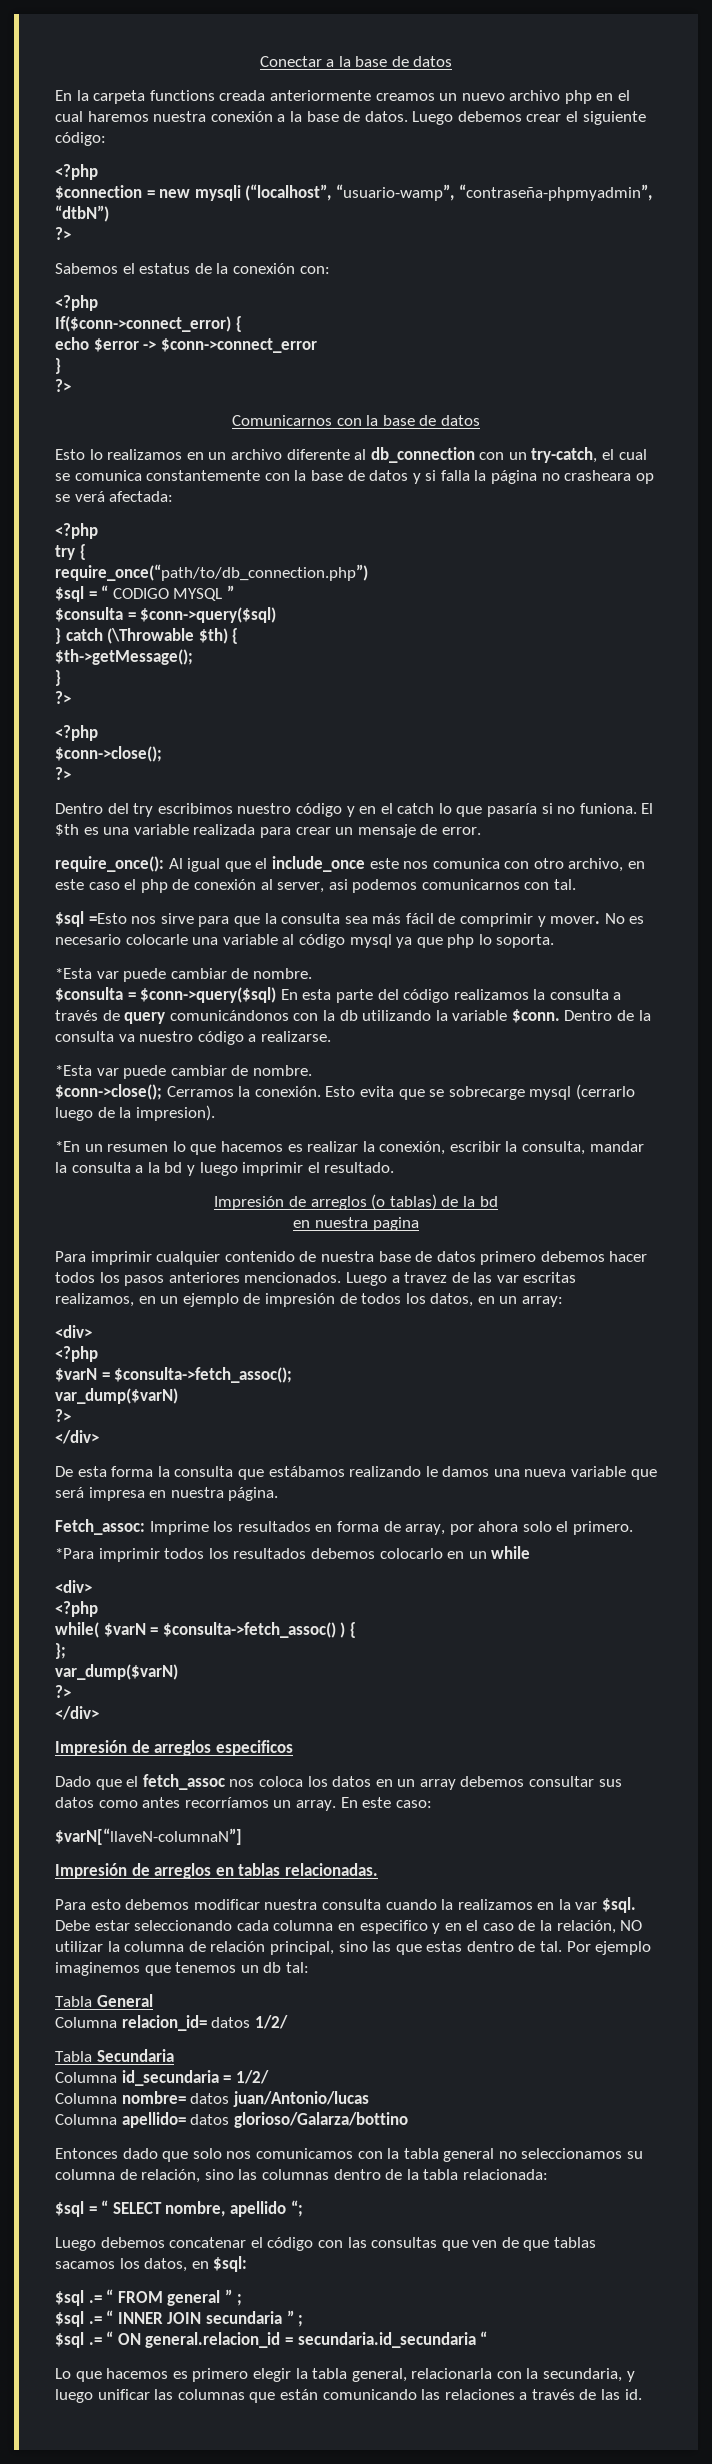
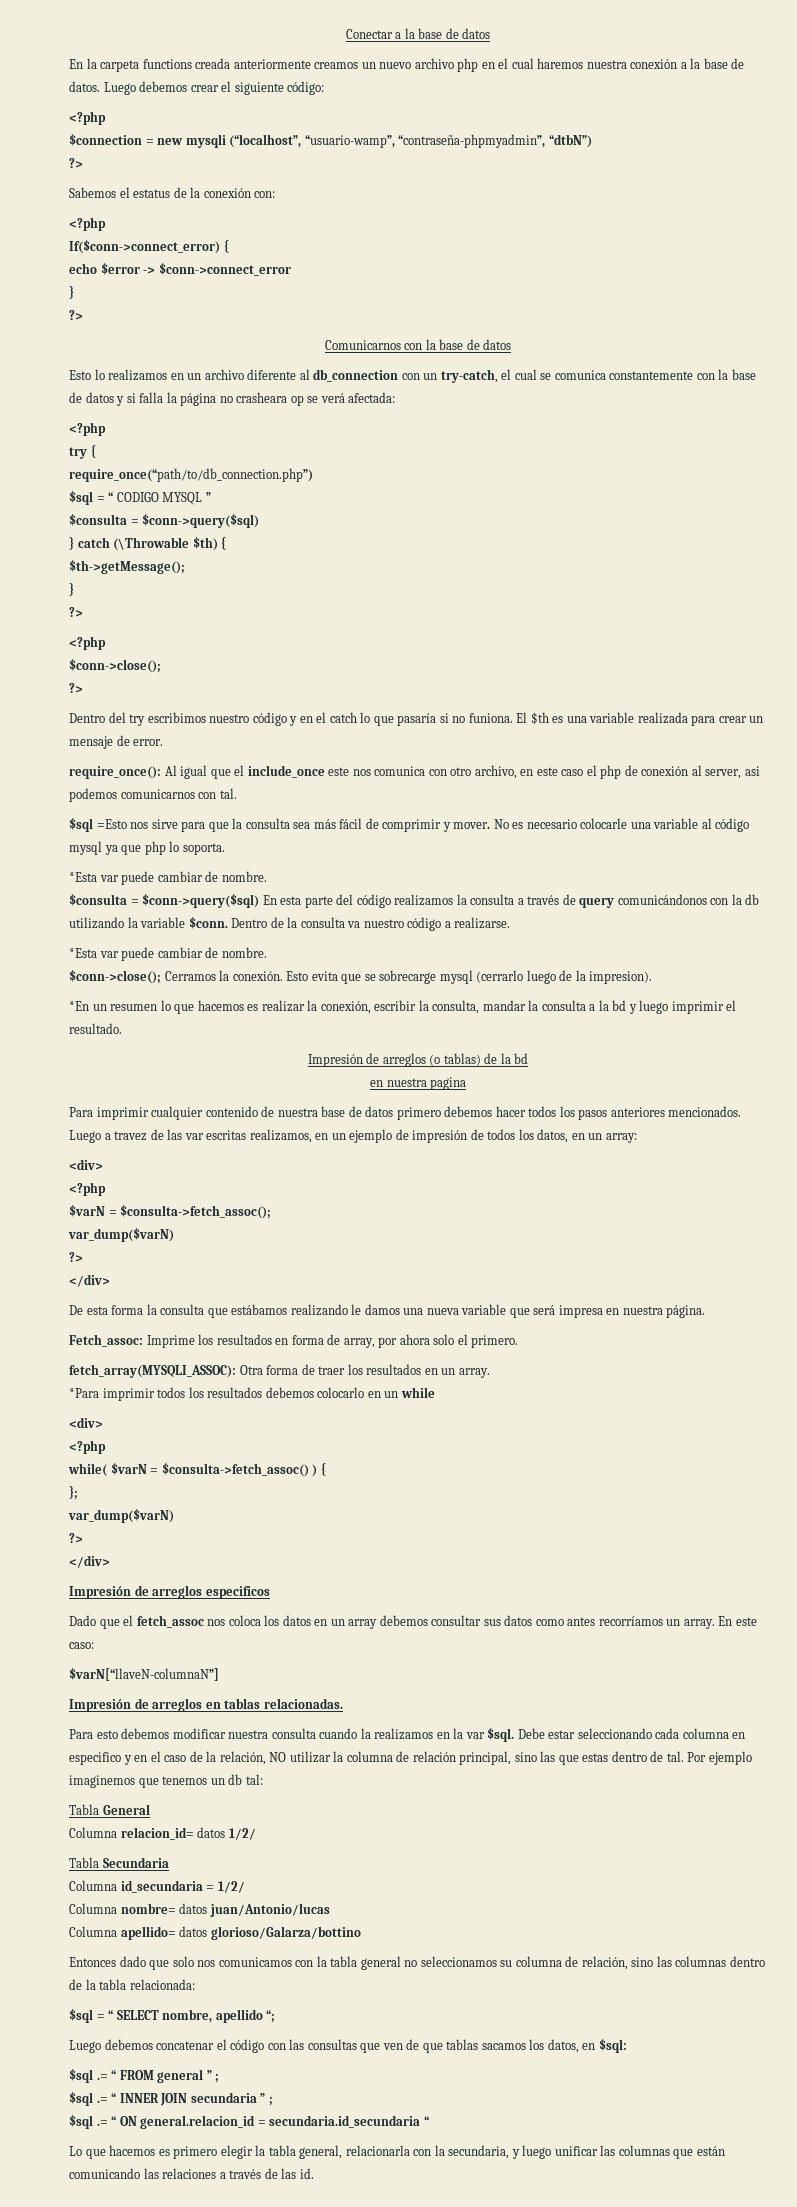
(634, 1528) none -> [69,1364,490,1378] // fetch_array(MYSQLI_ASSOC): Otra forma de traer los resultados en un array.

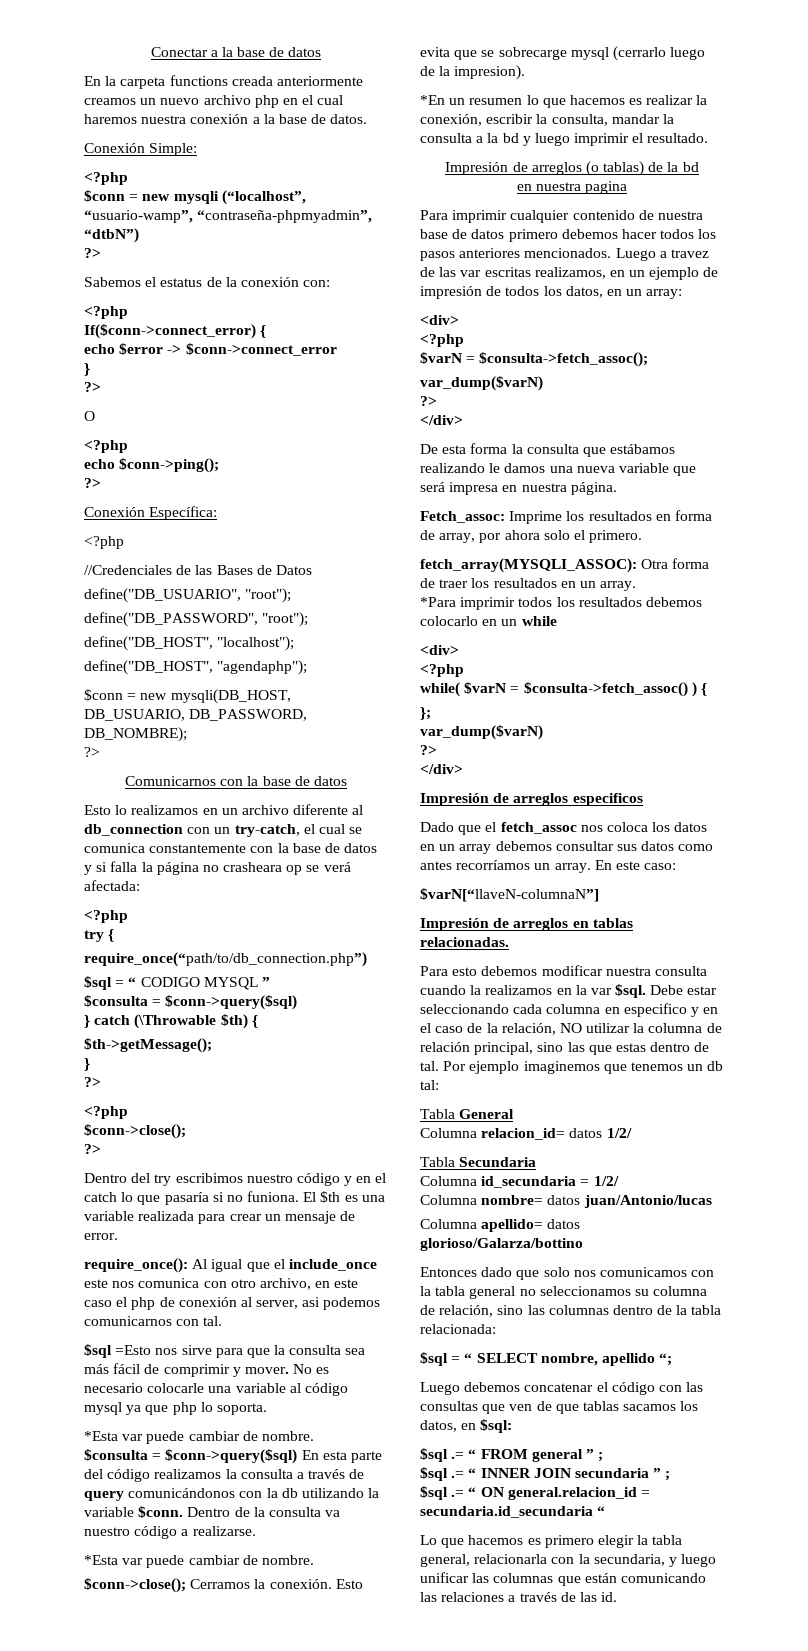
[103,81,325,95] [69,111,106,125] [69,133,142,146] Luego debemos crear el siguiente código: // <?php // $connection -> [84,143,198,156] [84,172,128,185] [84,190,125,202] // Conexión Simple: // <?php // $conn
(83, 315) none -> [84,411,95,421] [84,440,128,453] [84,458,220,473] [84,478,101,488] [84,506,218,520] [84,536,124,549] [84,565,312,575] [84,588,292,603] [84,612,309,627] [84,636,295,651] [84,660,308,675] [84,689,291,704] [84,709,308,721] [84,727,187,742] [84,747,100,757] // O // <?php // echo $conn->ping(); // ?> // Conexión Específica: // <?php // //Credenciales de las Bases de Datos // define("DB_USUARIO", "root"); // define("DB_PASSWORD", "root"); // define("DB_HOST", "localhost"); // define("DB_HOST", "agendaphp"); // $conn = new mysqli(DB_HOST, DB_USUARIO, DB_PASSWORD, DB_NOMBRE); // ?>

